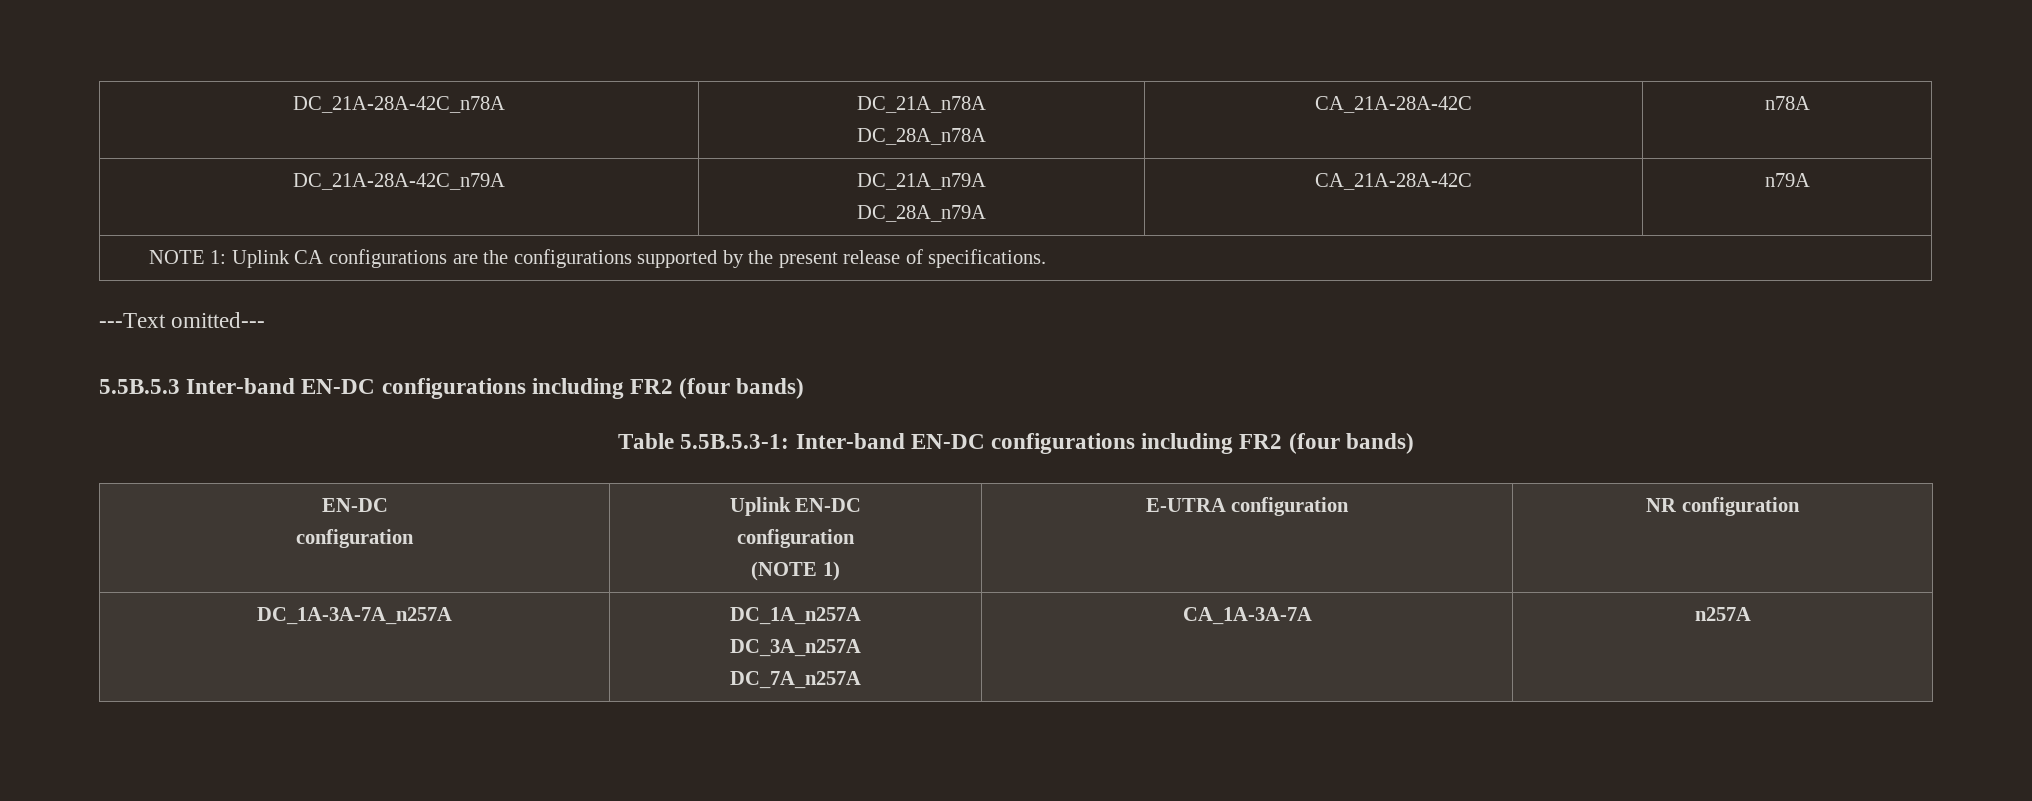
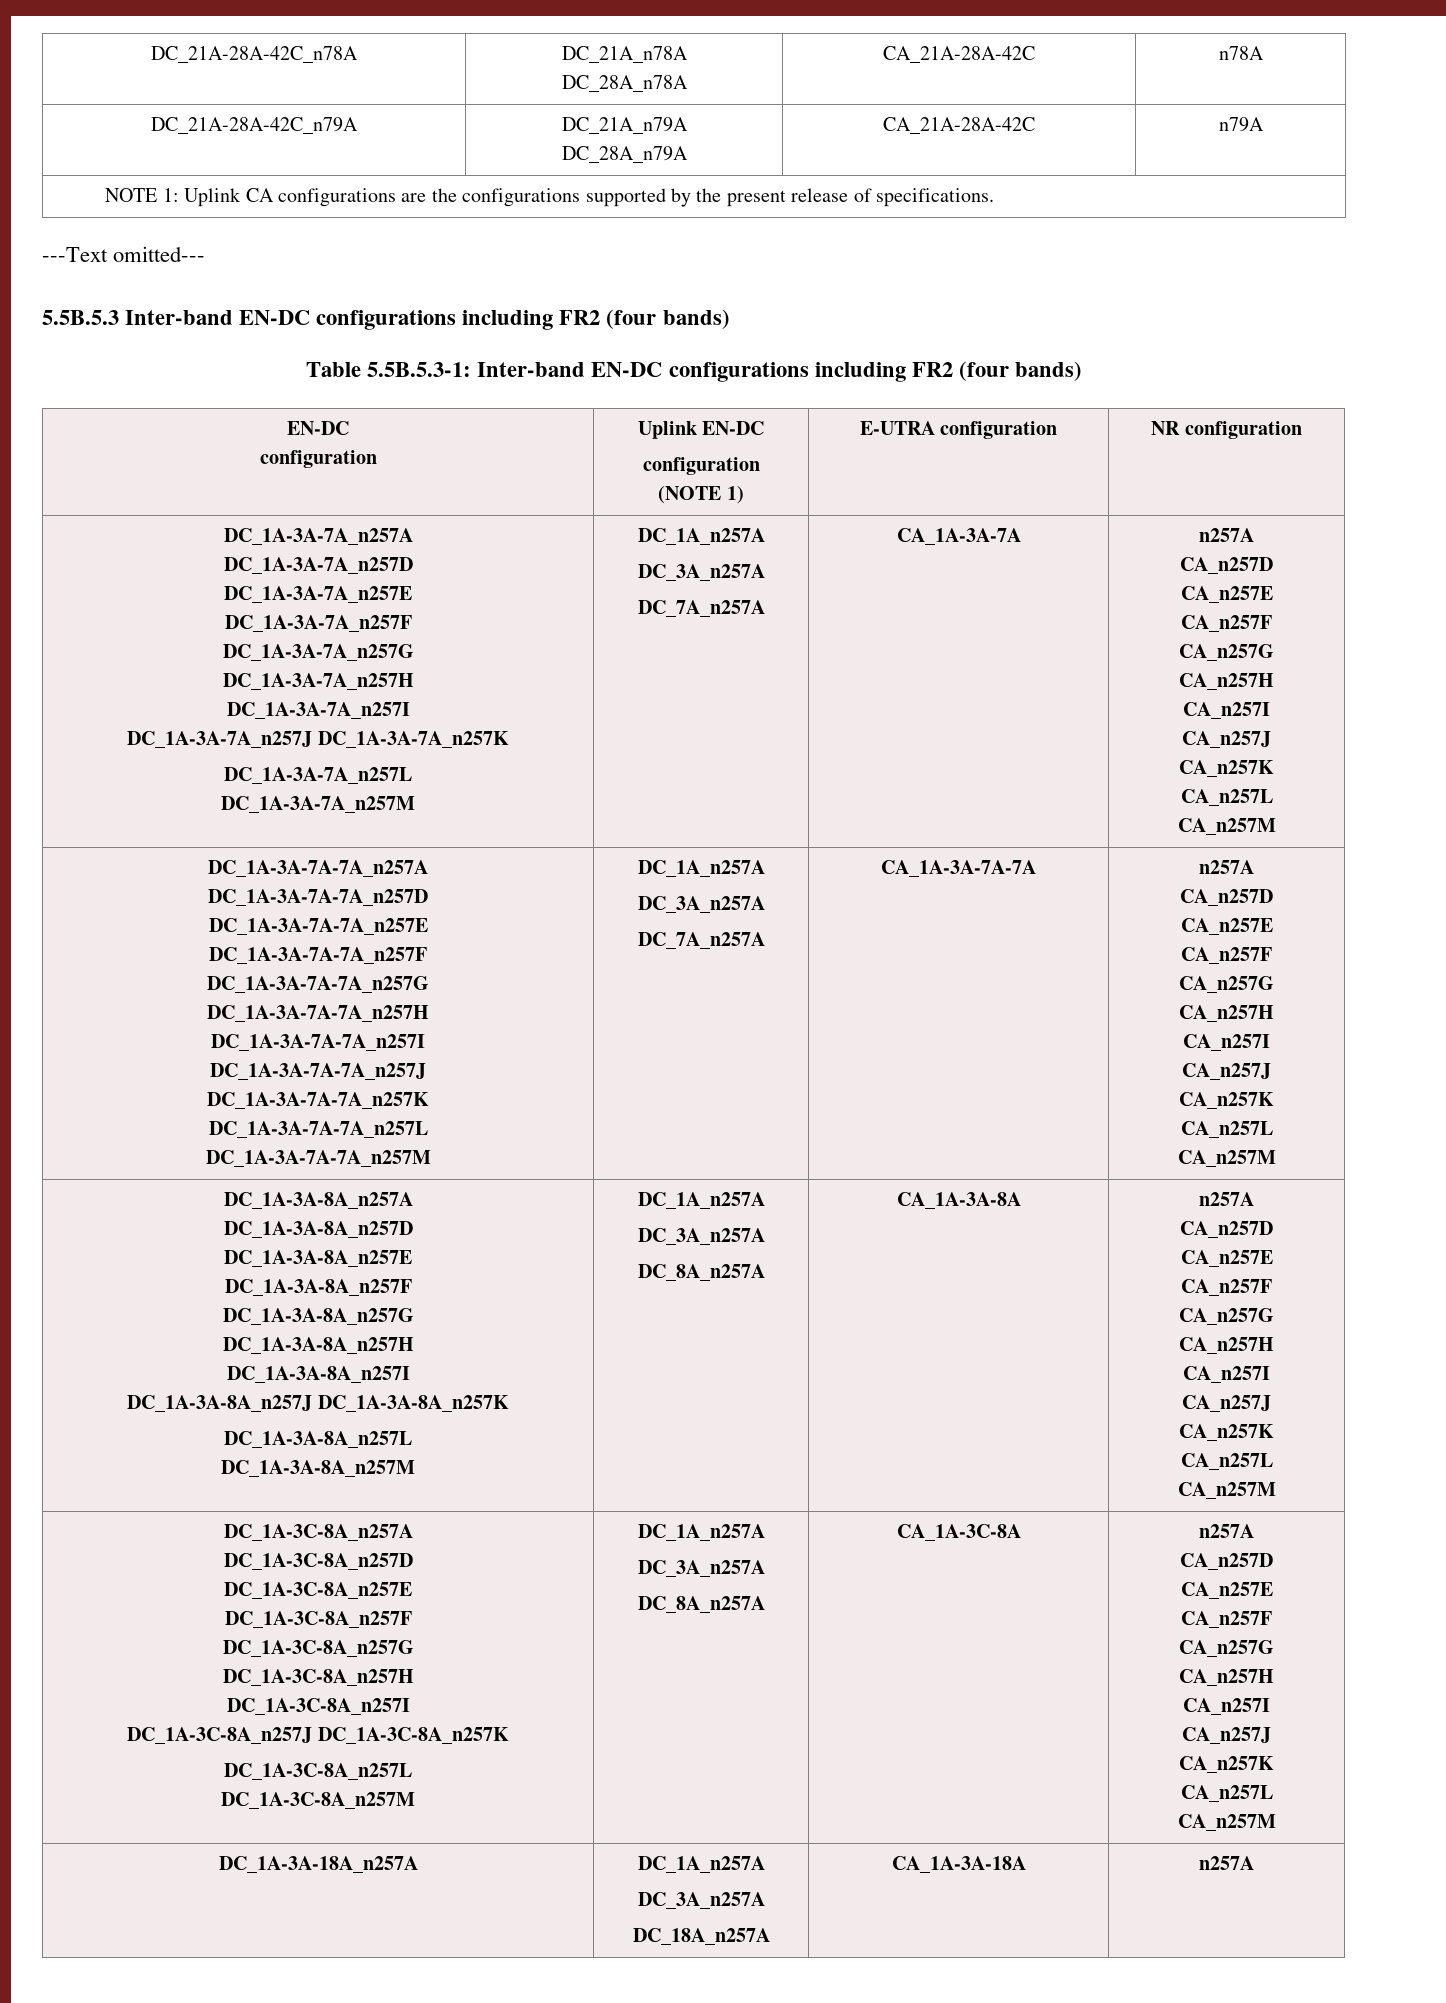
(452, 616) none -> [223,557,413,574] [224,586,412,603] [224,615,412,632] [222,644,414,661] [222,673,414,690] [226,702,410,719] [127,731,509,748] [224,767,412,784] [221,796,415,813] // DC_1A-3A-7A_n257D // DC_1A-3A-7A_n257E // DC_1A-3A-7A_n257F // DC_1A-3A-7A_n257G // DC_1A-3A-7A_n257H // DC_1A-3A-7A_n257I // DC_1A-3A-7A_n257J DC_1A-3A-7A_n257K // DC_1A-3A-7A_n257L // DC_1A-3A-7A_n257M
(1751, 614) none -> [1180,557,1273,574] [1180,586,1273,603] [1181,615,1272,632] [1179,644,1274,661] [1179,673,1274,690] [1183,702,1270,719] [1182,731,1271,748] [1179,760,1274,777] [1180,789,1273,806] [1177,818,1276,835] [208,860,428,877] [208,889,428,906] [208,918,428,935] [209,947,427,964] [207,976,429,993] [207,1005,429,1022] [211,1034,425,1051] [210,1063,426,1080] [207,1092,429,1109] [208,1121,428,1138] [205,1150,431,1167] [637,860,765,877] [637,896,765,913] [637,932,765,949] [881,860,1036,877] [1199,860,1254,874] [1180,889,1273,906] [1180,918,1273,935] [1181,947,1272,964] [1179,976,1274,993] [1179,1005,1274,1022] [1183,1034,1270,1051] [1182,1063,1271,1080] [1179,1092,1274,1109] [1180,1121,1273,1138] [1177,1150,1276,1167] [223,1192,413,1209] [223,1221,413,1238] [224,1250,412,1267] [224,1279,412,1296] [222,1308,414,1325] [222,1337,414,1354] [226,1366,410,1383] [127,1395,509,1412] [224,1431,412,1448] [221,1460,415,1477] [637,1192,765,1209] [637,1228,765,1245] [637,1264,765,1281] [896,1192,1021,1209] [1199,1192,1254,1206] [1180,1221,1273,1238] [1180,1250,1273,1267] [1181,1279,1272,1296] [1179,1308,1274,1325] [1179,1337,1274,1354] [1183,1366,1270,1383] [1182,1395,1271,1412] [1179,1424,1274,1441] [1180,1453,1273,1470] [1177,1482,1276,1499] [223,1524,413,1541] [223,1553,413,1570] [224,1582,412,1599] [224,1611,412,1628] [222,1640,414,1657] [222,1669,414,1686] [226,1698,410,1715] [127,1727,509,1744] [224,1763,412,1780] [221,1792,415,1809] [637,1524,765,1541] [637,1560,765,1577] [637,1596,765,1613] [896,1524,1021,1541] [1199,1524,1254,1538] [1180,1553,1273,1570] [1180,1582,1273,1599] [1181,1611,1272,1628] [1179,1640,1274,1657] [1179,1669,1274,1686] [1183,1698,1270,1715] [1182,1727,1271,1744] [1179,1756,1274,1773] [1180,1785,1273,1802] [1177,1814,1276,1831] [218,1856,418,1873] [637,1856,765,1873] [637,1892,765,1909] [632,1928,770,1945] [891,1856,1026,1873] [1199,1856,1254,1870] // CA_n257D // CA_n257E // CA_n257F // CA_n257G // CA_n257H // CA_n257I // CA_n257J // CA_n257K // CA_n257L // CA_n257M // DC_1A-3A-7A-7A_n257A // DC_1A-3A-7A-7A_n257D // DC_1A-3A-7A-7A_n257E // DC_1A-3A-7A-7A_n257F // DC_1A-3A-7A-7A_n257G // DC_1A-3A-7A-7A_n257H // DC_1A-3A-7A-7A_n257I // DC_1A-3A-7A-7A_n257J // DC_1A-3A-7A-7A_n257K // DC_1A-3A-7A-7A_n257L // DC_1A-3A-7A-7A_n257M | DC_1A_n257A // DC_3A_n257A // DC_7A_n257A | CA_1A-3A-7A-7A | n257A // CA_n257D // CA_n257E // CA_n257F // CA_n257G // CA_n257H // CA_n257I // CA_n257J // CA_n257K // CA_n257L // CA_n257M // DC_1A-3A-8A_n257A // DC_1A-3A-8A_n257D // DC_1A-3A-8A_n257E // DC_1A-3A-8A_n257F // DC_1A-3A-8A_n257G // DC_1A-3A-8A_n257H // DC_1A-3A-8A_n257I // DC_1A-3A-8A_n257J DC_1A-3A-8A_n257K // DC_1A-3A-8A_n257L // DC_1A-3A-8A_n257M | DC_1A_n257A // DC_3A_n257A // DC_8A_n257A | CA_1A-3A-8A | n257A // CA_n257D // CA_n257E // CA_n257F // CA_n257G // CA_n257H // CA_n257I // CA_n257J // CA_n257K // CA_n257L // CA_n257M // DC_1A-3C-8A_n257A // DC_1A-3C-8A_n257D // DC_1A-3C-8A_n257E // DC_1A-3C-8A_n257F // DC_1A-3C-8A_n257G // DC_1A-3C-8A_n257H // DC_1A-3C-8A_n257I // DC_1A-3C-8A_n257J DC_1A-3C-8A_n257K // DC_1A-3C-8A_n257L // DC_1A-3C-8A_n257M | DC_1A_n257A // DC_3A_n257A // DC_8A_n257A | CA_1A-3C-8A | n257A // CA_n257D // CA_n257E // CA_n257F // CA_n257G // CA_n257H // CA_n257I // CA_n257J // CA_n257K // CA_n257L // CA_n257M // DC_1A-3A-18A_n257A | DC_1A_n257A // DC_3A_n257A // DC_18A_n257A | CA_1A-3A-18A | n257A

